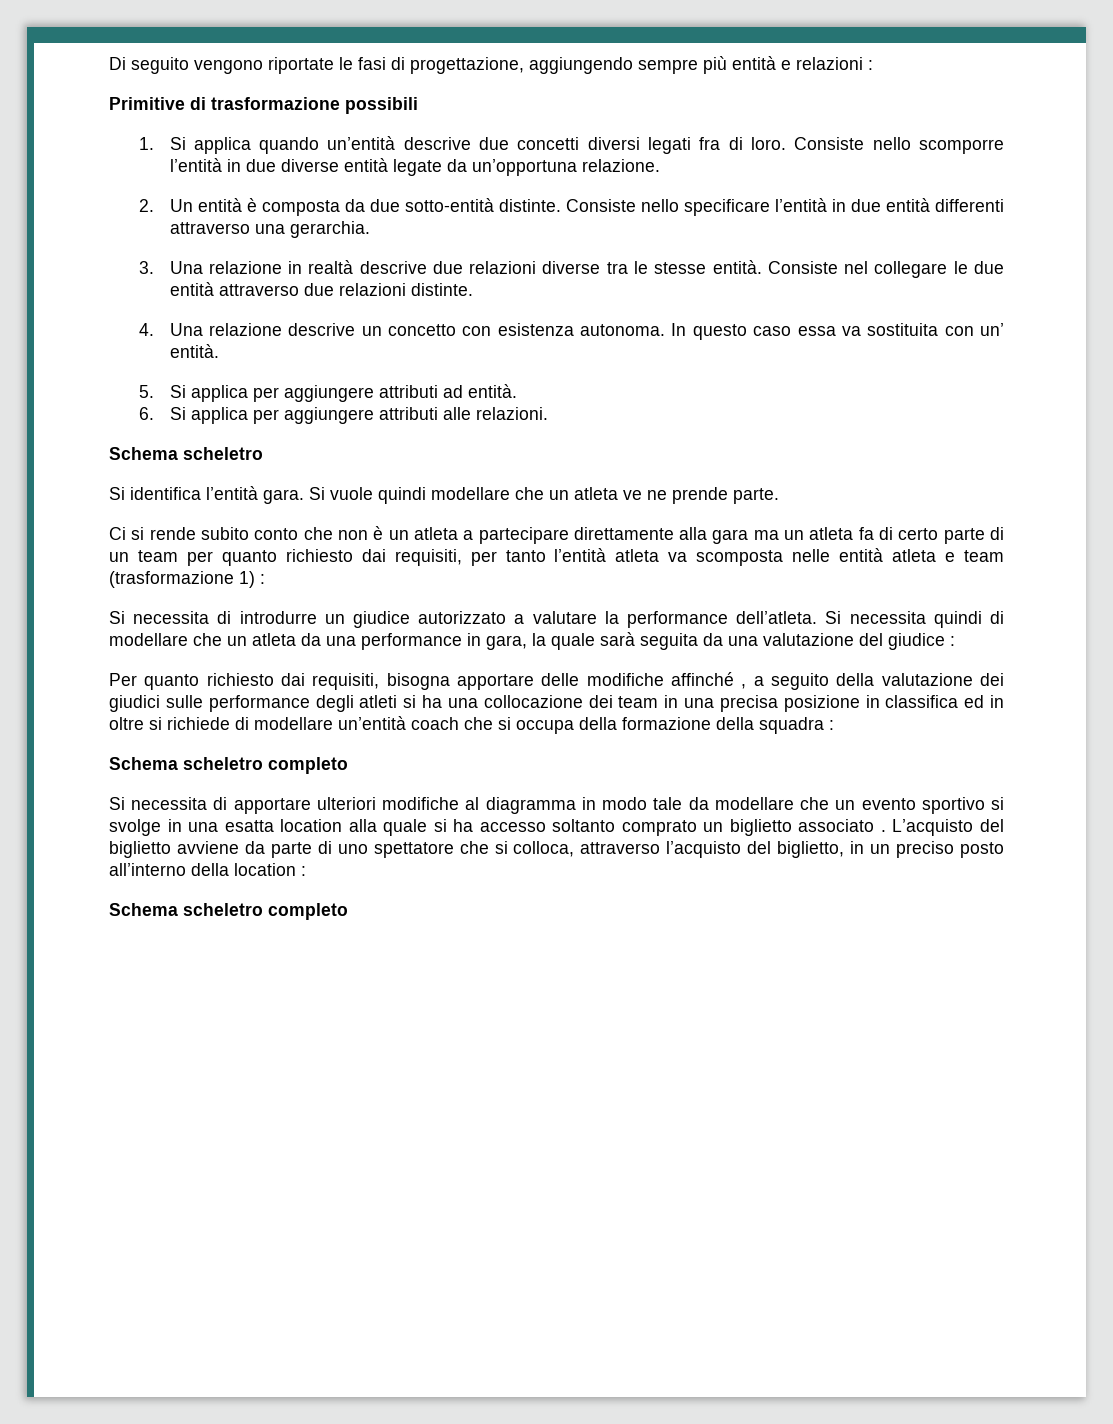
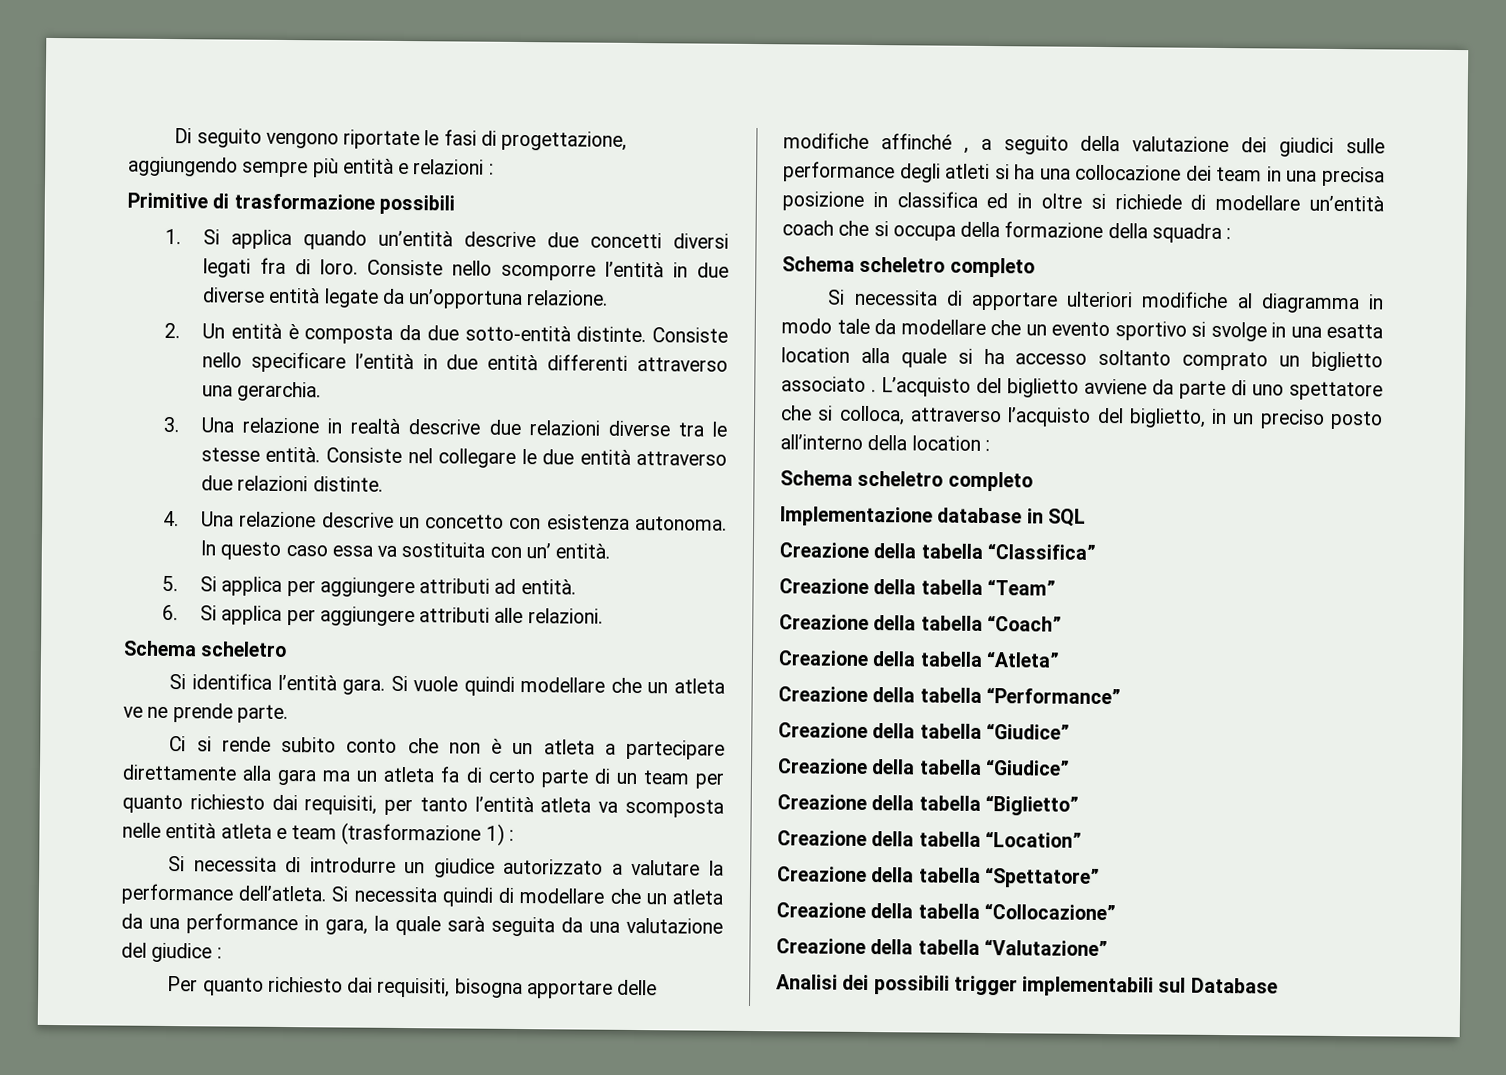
(348, 911) none -> [780,506,1086,527] [779,542,1096,560] [779,578,1056,596] [779,614,1062,632] [778,650,1060,668] [778,686,1121,705] [778,722,1070,740] [777,758,1070,776] [777,794,1079,816] [777,830,1082,848] [777,866,1100,888] [776,902,1116,921] [776,938,1108,957] [776,974,1278,997] // Implementazione database in SQL // Creazione della tabella “Classifica” // Creazione della tabella “Team” // Creazione della tabella “Coach” // Creazione della tabella “Atleta” // Creazione della tabella “Performance” // Creazione della tabella “Giudice” // Creazione della tabella “Giudice” // Creazione della tabella “Biglietto” // Creazione della tabella “Location” // Creazione della tabella “Spettatore” // Creazione della tabella “Collocazione” // Creazione della tabella “Valutazione” // Analisi dei possibili trigger implementabili sul Database

